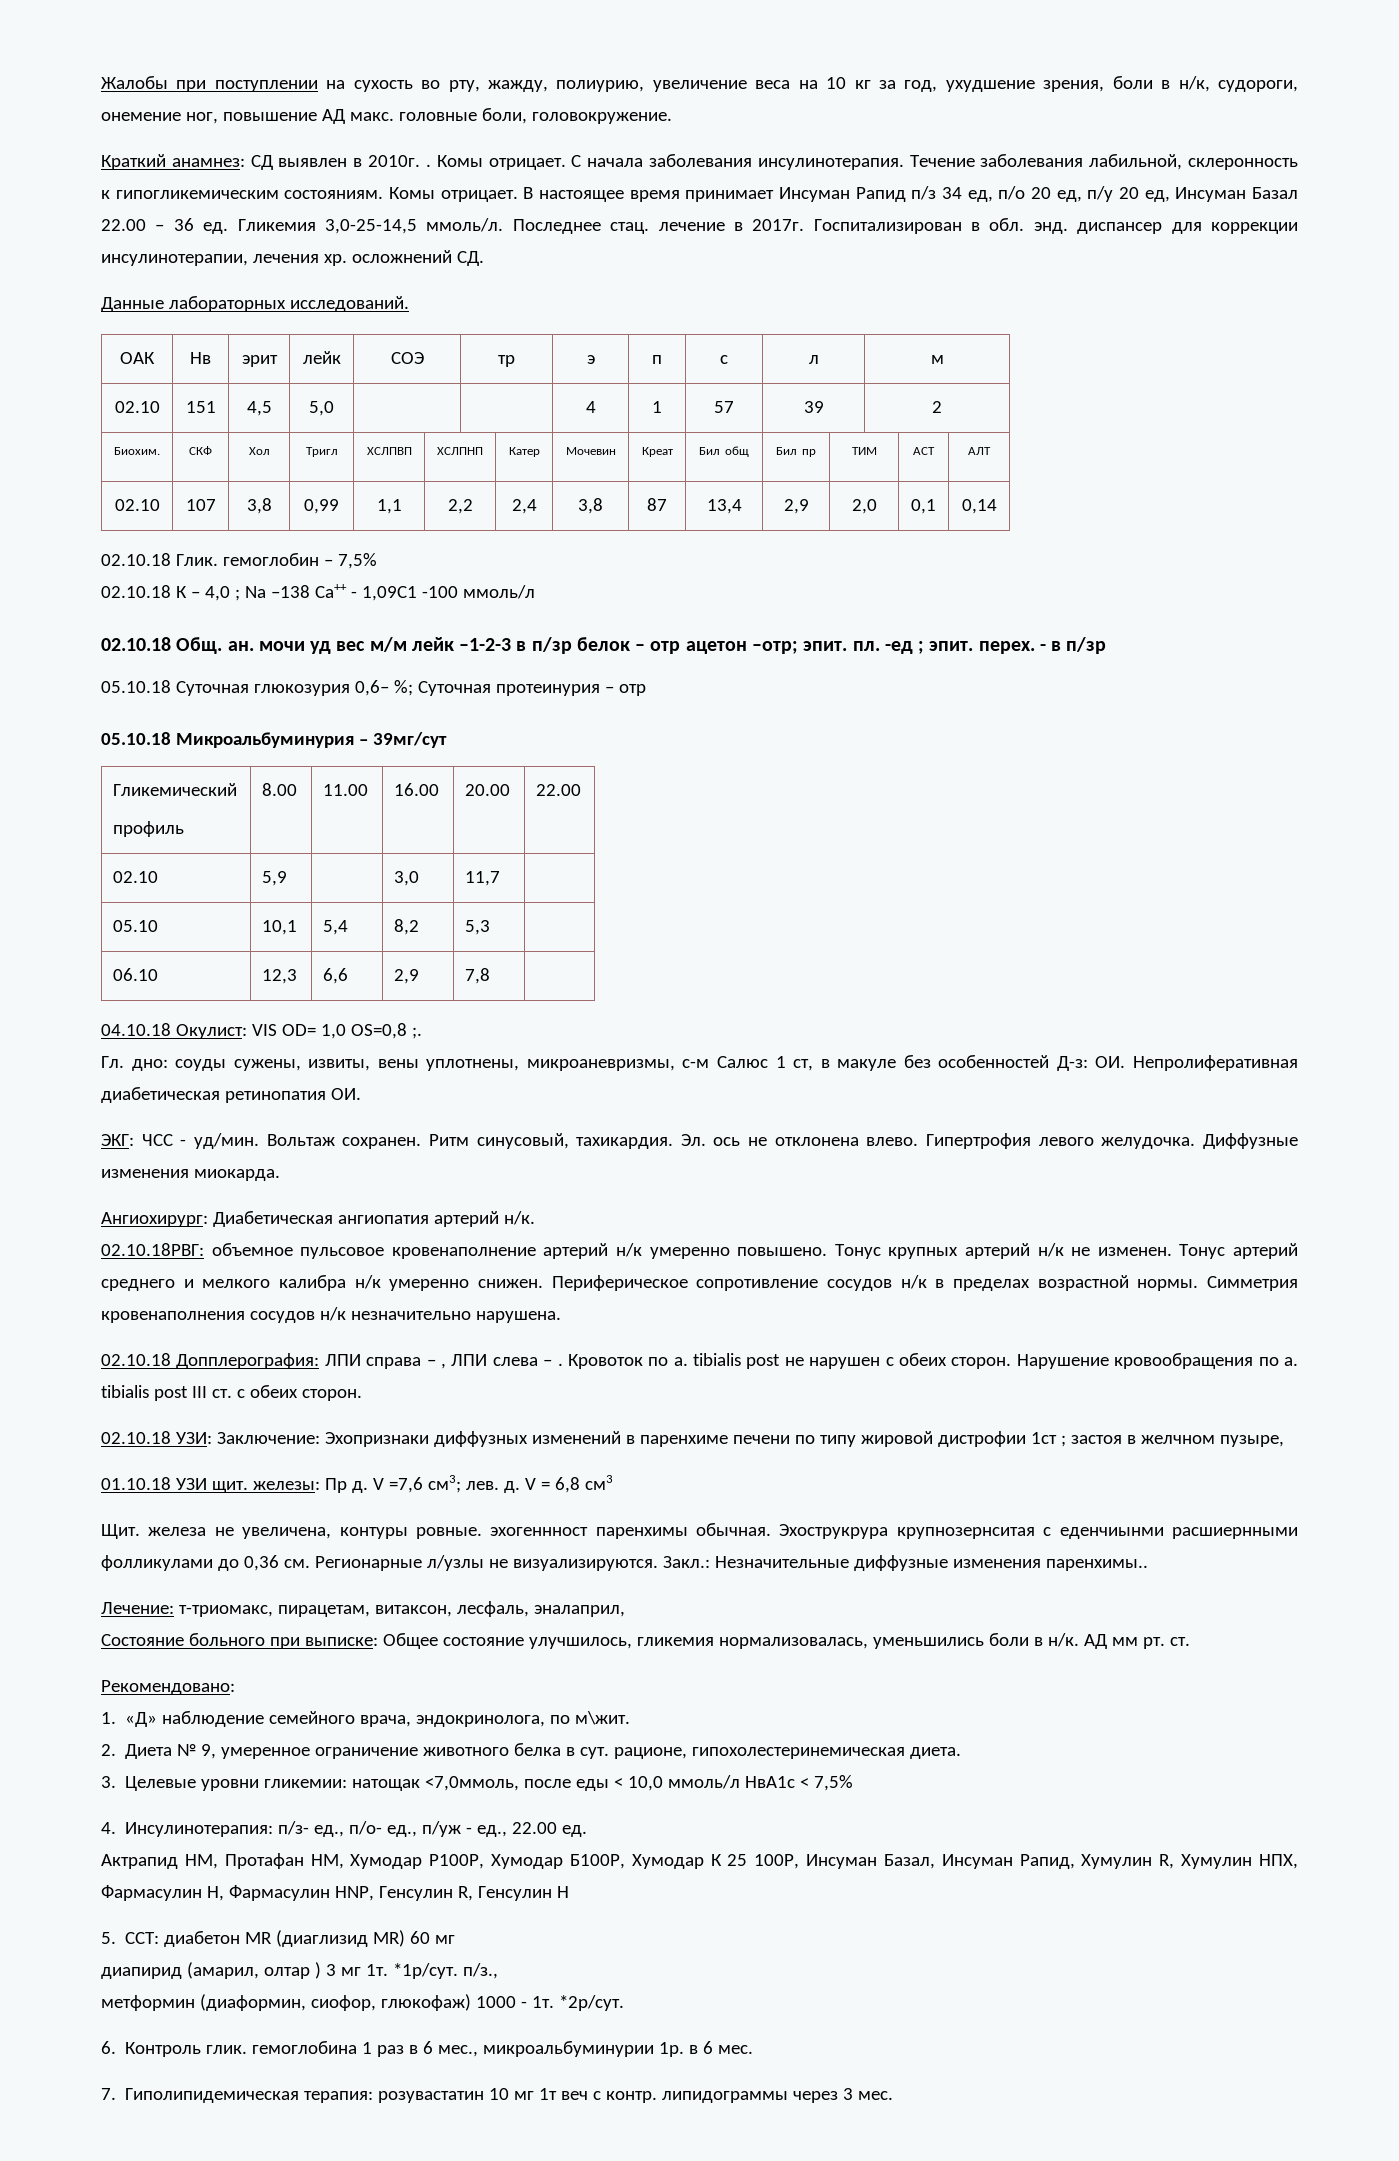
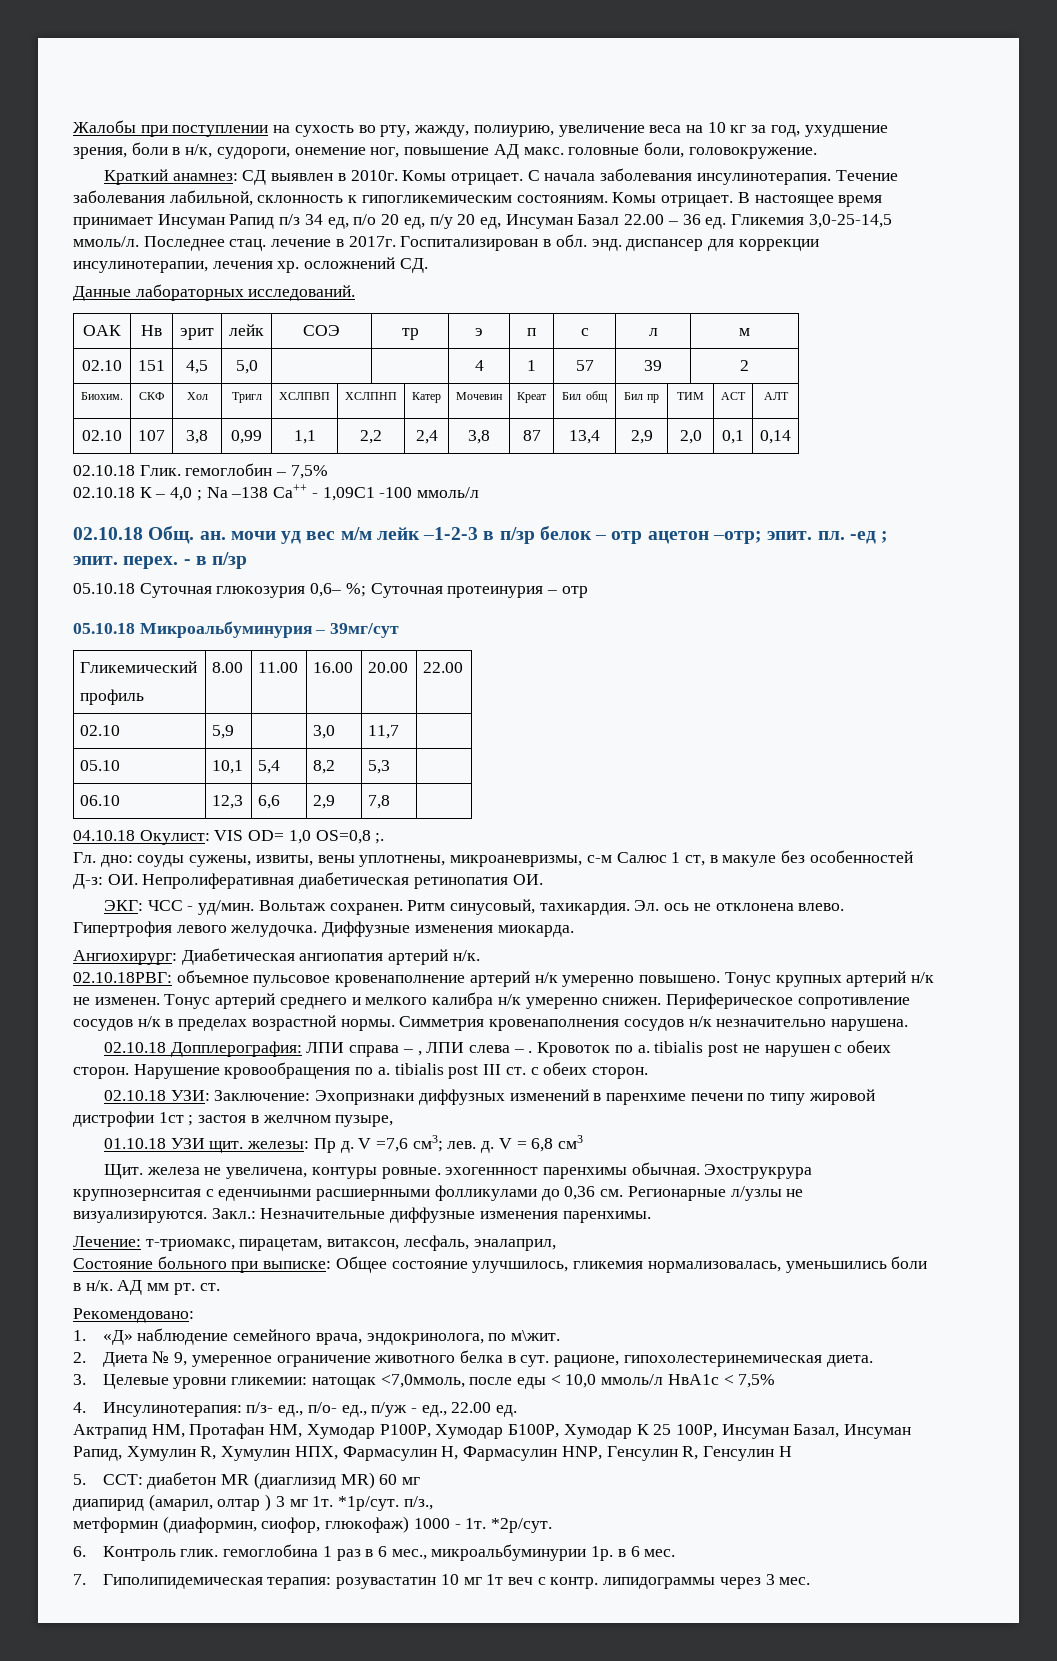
[425,164,431,167] . -> (398, 175) none
[1188,158,1298,170] склеронность -> [257,195,344,203] склонность
[1045,1559,1148,1571] паренхимы.. -> [562,1211,651,1223] паренхимы.

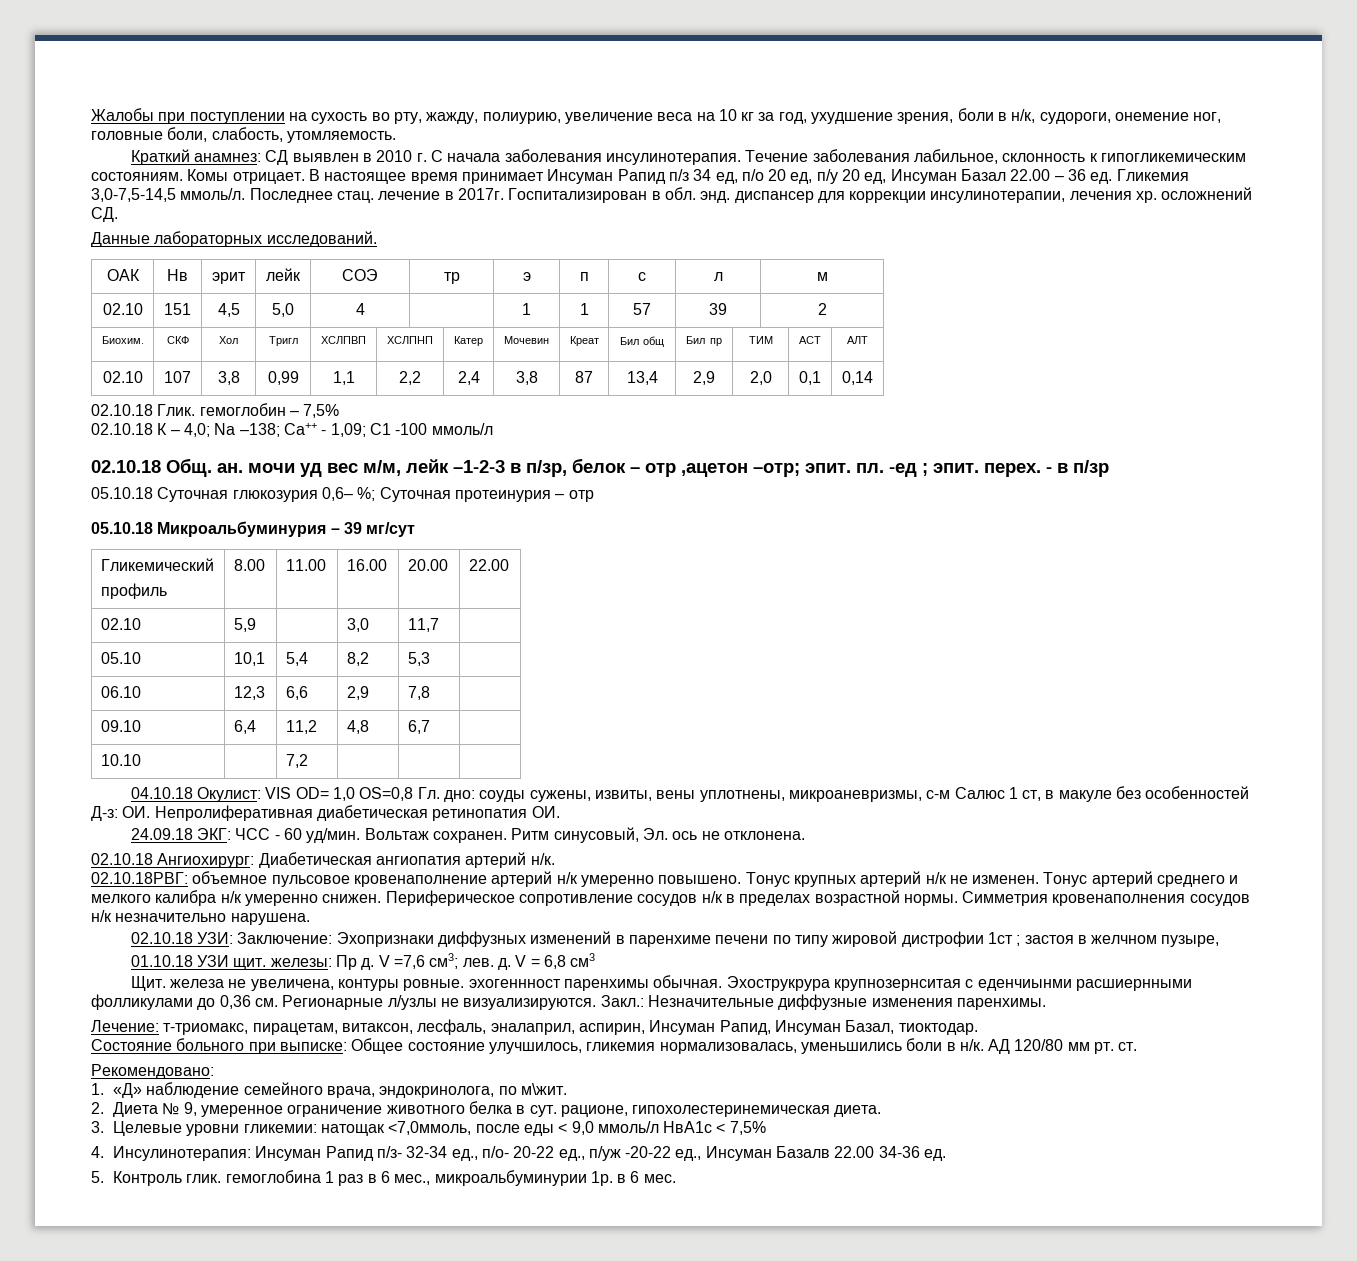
[404,142,817,159] повышение АД макс. головные боли, головокружение. -> [91,127,396,143] головные боли, слабость, утомляемость.
[350,170,523,185] 2010г. Комы отрицает. -> [376,150,427,162] 2010 г.
[169,190,253,206] лабильной, -> [913,149,998,164] лабильное,
[808,214,892,228] 3,0-25-14,5 -> [91,188,176,202] 3,0-7,5-14,5
[474,360,484,371] | | 4 -> [355,303,365,315] [522,303,531,315] 4 | | 1
[170,484,375,501] 4,0 ; Nа –138 Са++ - 1,09С1 -> [183,423,391,437] 4,0; Nа –138; Са++ - 1,09; С1
[340,527,372,540] м/м -> [363,460,401,476] м/м,
[499,527,535,544] п/зр -> [526,460,567,477] п/зр,
[647,531,709,544] ацетон -> [681,463,748,477] ,ацетон
[330,623,400,638] 39мг/сут -> [343,522,416,537] 39 мг/сут
(391, 802) none -> [100,720,141,732] [233,720,256,734] [285,720,317,734] [346,720,369,734] [407,720,430,734] [100,754,141,766] [285,754,308,768] // 09.10 | 6,4 | 11,2 | 4,8 | 6,7 | // 10.10 | | 7,2 | | |
[375,833,385,844] ;. // -> (414, 794) none
(543, 879) none -> [130,828,193,840] 24.09.18
(194, 908) none -> [284,828,303,840] 60
[539,903,630,915] тахикардия. -> (639, 835) none
[715,903,845,911] [73,921,574,937] отклонена влево. Гипертрофия левого желудочка. Диффузные изменения миокарда. // -> [723,831,805,840] [91,853,153,865] отклонена. // 02.10.18
[103,1040,891,1057] [73,1062,648,1079] // 02.10.18 Допплерография: ЛПИ справа – , ЛПИ слева – . Кровоток по а. tibialis роst не нарушен с обеих сторон. Нарушение кровообращения по а. tibialis роst III ст. с обеих сторон. -> (310, 919) none
(556, 1245) none -> [578,1020,978,1035] аспирин, Инсуман Рапид, Инсуман Базал, тиоктодар.
(143, 1287) none -> [1014,1039,1064,1051] 120/80
[565,1374,597,1388] 10,0 -> [571,1121,594,1135] 9,0
[246,1402,274,1413] п/з- -> [255,1146,448,1161] Инсуман Рапид п/з- 32-34
(337, 1407) none -> [513,1146,555,1158] 20-22
[411,1402,518,1417] [73,1423,912,1439] [73,1446,792,1461] [73,1472,421,1489] [73,1494,433,1511] [73,1516,553,1533] [73,1546,86,1557] - ед., 22.00 ед. // Актрапид НМ, Протафан НМ, Хумодар Р100Р, Хумодар Б100Р, Хумодар К 25 100Р, Инсуман Базал, Инсуман Рапид, Хумулин R, Хумулин НПХ, Фармасулин Н, Фармасулин НNР, Генсулин R, Генсулин Н // 5. ССТ: диабетон МR (диаглизид МR) 60 мг // диапирид (амарил, олтар ) 3 мг 1т. *1р/сут. п/з., // метформин (диаформин, сиофор, глюкофаж) 1000 - 1т. *2р/сут. // 6. -> [625,1146,947,1161] [91,1171,104,1183] -20-22 ед., Инсуман Базалв 22.00 34-36 ед. // 5.
[73,1574,811,1589] // 7. Гиполипидемическая терапия: розувастатин 10 мг 1т веч с контр. липидограммы через 3 мес. -> (676, 1178) none

